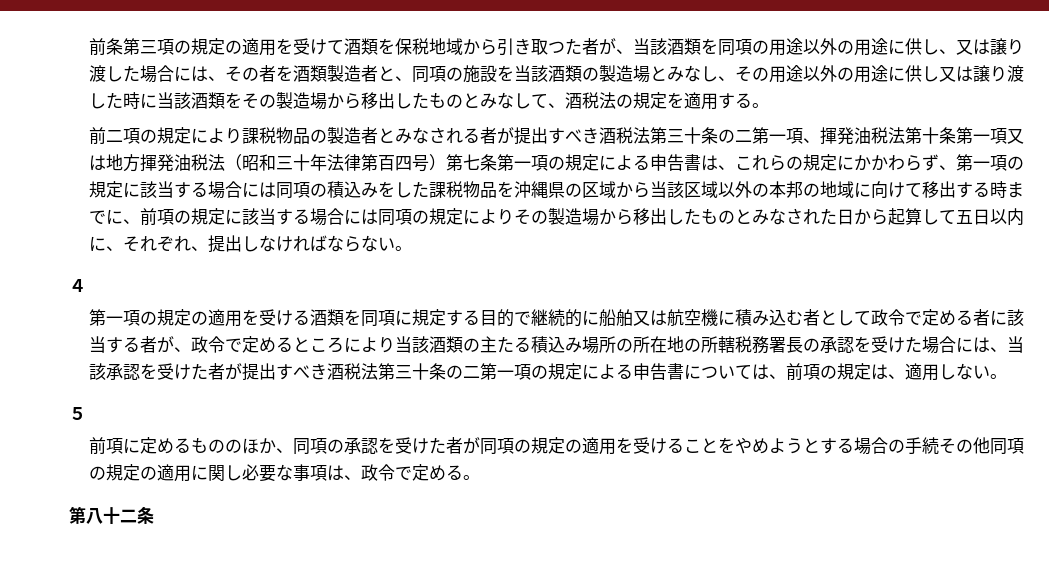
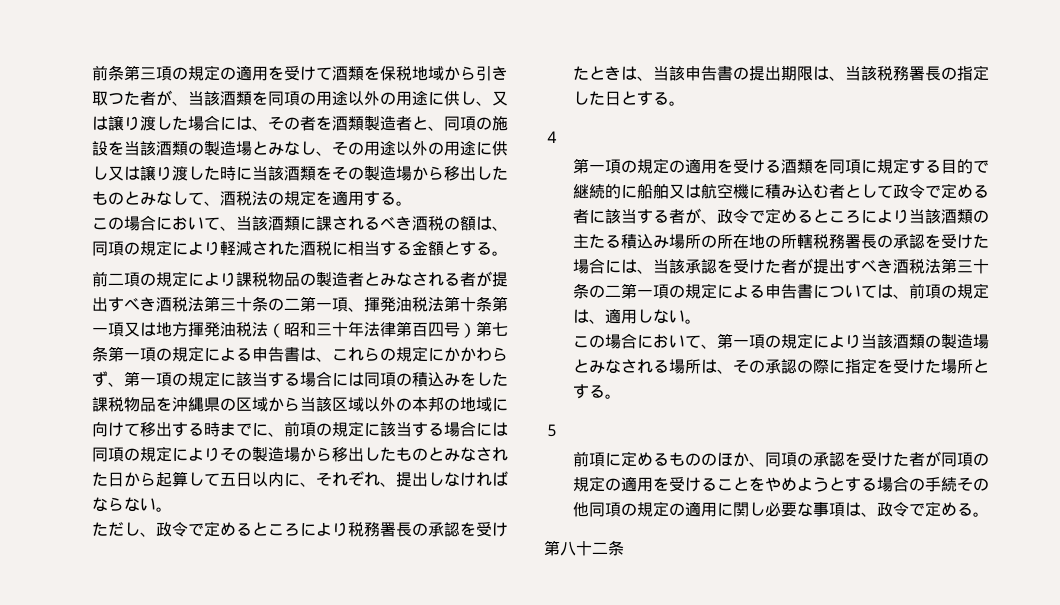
(769, 105) none -> [91,215,508,231] [91,240,508,256] // この場合において、当該酒類に課されるべき酒税の額は、同項の規定により軽減された酒税に相当する金額とする。
(412, 248) none -> [91,521,508,537] [572,65,989,81] [572,91,685,106] // ただし、政令で定めるところにより税務署長の承認を受けたときは、当該申告書の提出期限は、当該税務署長の指定した日とする。
(1007, 376) none -> [572,333,989,349] [572,358,989,374] [572,384,621,399] // この場合において、第一項の規定により当該酒類の製造場とみなされる場所は、その承認の際に指定を受けた場所とする。

